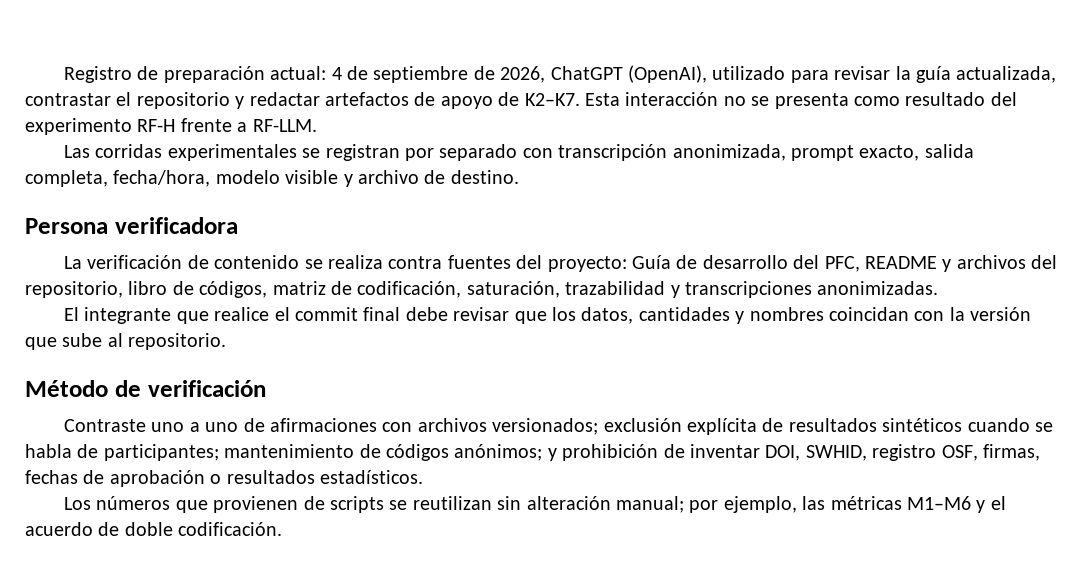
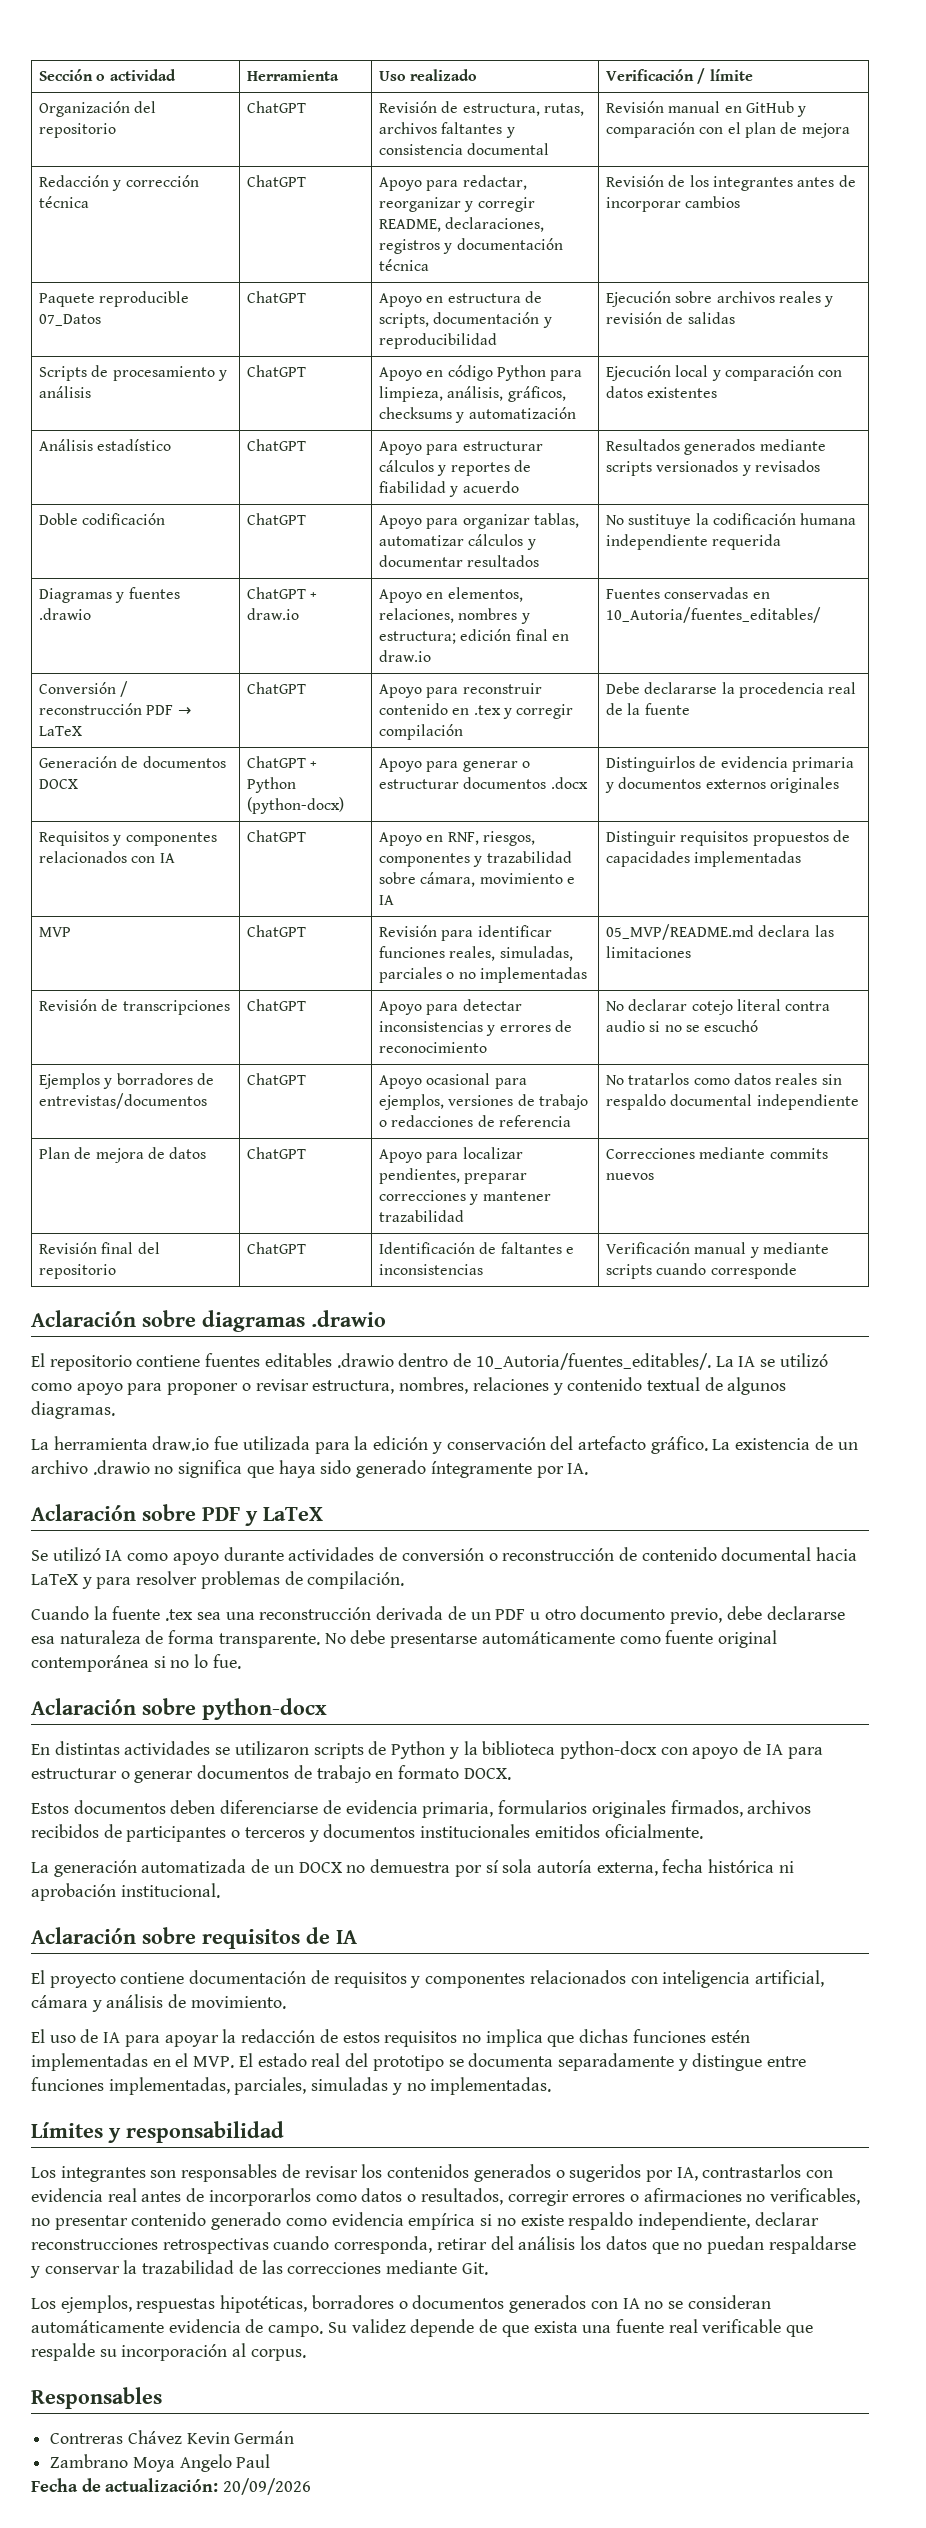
[63,65,1057,83] [25,92,1017,109] [25,118,317,135] [63,144,974,161] [25,170,519,187] [25,217,238,234] [63,255,1058,272] [25,281,939,298] [63,307,1032,324] [25,333,227,350] [25,380,266,397] [63,418,1053,435] [25,444,1040,461] [25,470,423,487] [63,496,1006,513] [25,522,283,536] Registro de preparación actual: 4 de septiembre de 2026, ChatGPT (OpenAI), utilizado para revisar la guía actualizada, contrastar el repositorio y redactar artefactos de apoyo de K2–K7. Esta interacción no se presenta como resultado del experimento RF-H frente a RF-LLM. // Las corridas experimentales se registran por separado con transcripción anonimizada, prompt exacto, salida completa, fecha/hora, modelo visible y archivo de destino. // Persona verificadora // La verificación de contenido se realiza contra fuentes del proyecto: Guía de desarrollo del PFC, README y archivos del repositorio, libro de códigos, matriz de codificación, saturación, trazabilidad y transcripciones anonimizadas. // El integrante que realice el commit final debe revisar que los datos, cantidades y nombres coincidan con la versión que sube al repositorio. // Método de verificación // Contraste uno a uno de afirmaciones con archivos versionados; exclusión explícita de resultados sintéticos cuando se habla de participantes; mantenimiento de códigos anónimos; y prohibición de inventar DOI, SWHID, registro OSF, firmas, fechas de aprobación o resultados estadísticos. // Los números que provienen de scripts se reutilizan sin alteración manual; por ejemplo, las métricas M1–M6 y el acuerdo de doble codificación. -> [39,69,176,81] [247,70,340,81] [379,69,478,81] [606,68,753,84] [39,101,157,117] [39,123,117,138] [247,101,307,113] [379,101,585,116] [379,122,515,138] [379,143,550,155] [606,101,807,117] [606,122,850,138] [39,175,199,191] [39,196,90,208] [247,175,307,187] [379,175,527,191] [379,197,535,212] [379,217,545,232] [379,238,563,254] [379,259,430,271] [606,175,856,191] [606,196,741,212] [39,291,190,307] [39,314,102,326] [247,291,307,303] [379,291,543,307] [379,312,552,328] [379,333,498,349] [606,291,834,307] [606,312,735,324] [39,365,228,381] [39,386,92,398] [247,365,307,377] [379,365,583,381] [379,386,566,402] [379,407,576,423] [606,365,843,381] [606,386,718,398] [39,439,172,451] [247,439,307,451] [379,441,543,455] [379,460,532,476] [379,481,519,497] [606,439,826,455] [606,460,821,476] [39,513,166,525] [247,513,307,525] [379,513,580,529] [379,534,536,550] [379,555,540,567] [606,513,857,529] [606,534,782,550] [39,587,180,603] [39,608,92,620] [247,587,318,599] [247,608,300,620] [379,587,523,603] [379,608,530,624] [379,629,570,644] [379,650,432,662] [606,587,770,599] [606,607,822,623] [39,681,129,697] [39,703,191,715] [39,726,83,736] [247,682,307,694] [379,683,542,698] [379,703,574,719] [379,724,464,740] [606,682,857,698] [606,703,690,715] [39,756,226,768] [39,779,79,789] [247,756,318,768] [247,777,297,793] [247,797,345,814] [379,758,531,772] [379,777,588,789] [606,756,855,772] [605,777,840,793] [39,831,217,846] [39,851,175,863] [247,830,307,842] [379,831,536,846] [379,851,572,867] [379,872,576,887] [379,895,395,905] [606,830,851,846] [606,851,802,867] [39,927,72,937] [247,925,307,937] [379,925,552,941] [379,946,573,961] [379,967,588,983] [606,924,834,940] [606,946,692,958] [39,999,230,1015] [247,999,307,1011] [379,999,522,1015] [379,1020,573,1036] [379,1042,488,1053] [606,999,831,1015] [606,1020,759,1032] [39,1073,215,1089] [39,1093,208,1109] [247,1073,307,1085] [379,1073,527,1089] [379,1094,589,1110] [379,1115,572,1127] [606,1073,842,1085] [606,1094,859,1110] [39,1147,207,1163] [247,1147,307,1159] [379,1147,523,1163] [379,1168,528,1184] [379,1190,551,1205] [379,1210,465,1222] [606,1147,828,1159] [606,1173,655,1180] [39,1242,160,1254] [39,1264,117,1279] [247,1242,307,1254] [379,1242,575,1254] [379,1264,484,1275] [606,1242,830,1258] [606,1263,797,1279] [31,1310,386,1332] [31,1353,828,1371] [31,1377,787,1395] [31,1401,115,1419] [31,1436,858,1454] [31,1460,589,1478] [31,1504,323,1526] [31,1547,858,1565] [31,1571,405,1589] [31,1606,845,1624] [31,1630,777,1648] [31,1654,241,1672] [31,1698,327,1720] [31,1741,823,1759] [31,1765,511,1783] [31,1800,812,1818] [31,1824,703,1842] [31,1859,794,1877] [31,1883,220,1901] [31,1927,357,1949] [31,1970,824,1988] [31,1994,286,2012] [31,2029,750,2047] [31,2053,807,2071] [31,2077,552,2095] [31,2121,284,2143] [31,2164,834,2182] [31,2188,861,2206] [31,2212,819,2230] [31,2236,856,2254] [30,2260,488,2278] [31,2295,771,2313] [31,2319,814,2337] [31,2343,306,2361] [31,2387,162,2409] [50,2430,295,2444] [50,2454,271,2472] [31,2478,312,2495] Sección o actividad | Herramienta | Uso realizado | Verificación / límite // Organización del repositorio | ChatGPT | Revisión de estructura, rutas, archivos faltantes y consistencia documental | Revisión manual en GitHub y comparación con el plan de mejora // Redacción y corrección técnica | ChatGPT | Apoyo para redactar, reorganizar y corregir README, declaraciones, registros y documentación técnica | Revisión de los integrantes antes de incorporar cambios // Paquete reproducible 07_Datos | ChatGPT | Apoyo en estructura de scripts, documentación y reproducibilidad | Ejecución sobre archivos reales y revisión de salidas // Scripts de procesamiento y análisis | ChatGPT | Apoyo en código Python para limpieza, análisis, gráficos, checksums y automatización | Ejecución local y comparación con datos existentes // Análisis estadístico | ChatGPT | Apoyo para estructurar cálculos y reportes de fiabilidad y acuerdo | Resultados generados mediante scripts versionados y revisados // Doble codificación | ChatGPT | Apoyo para organizar tablas, automatizar cálculos y documentar resultados | No sustituye la codificación humana independiente requerida // Diagramas y fuentes .drawio | ChatGPT + draw.io | Apoyo en elementos, relaciones, nombres y estructura; edición final en draw.io | Fuentes conservadas en 10_Autoria/fuentes_editables/ // Conversión / reconstrucción PDF → LaTeX | ChatGPT | Apoyo para reconstruir contenido en .tex y corregir compilación | Debe declararse la procedencia real de la fuente // Generación de documentos DOCX | ChatGPT + Python (python-docx) | Apoyo para generar o estructurar documentos .docx | Distinguirlos de evidencia primaria y documentos externos originales // Requisitos y componentes relacionados con IA | ChatGPT | Apoyo en RNF, riesgos, componentes y trazabilidad sobre cámara, movimiento e IA | Distinguir requisitos propuestos de capacidades implementadas // MVP | ChatGPT | Revisión para identificar funciones reales, simuladas, parciales o no implementadas | 05_MVP/README.md declara las limitaciones // Revisión de transcripciones | ChatGPT | Apoyo para detectar inconsistencias y errores de reconocimiento | No declarar cotejo literal contra audio si no se escuchó // Ejemplos y borradores de entrevistas/documentos | ChatGPT | Apoyo ocasional para ejemplos, versiones de trabajo o redacciones de referencia | No tratarlos como datos reales sin respaldo documental independiente // Plan de mejora de datos | ChatGPT | Apoyo para localizar pendientes, preparar correcciones y mantener trazabilidad | Correcciones mediante commits nuevos // Revisión final del repositorio | ChatGPT | Identificación de faltantes e inconsistencias | Verificación manual y mediante scripts cuando corresponde // Aclaración sobre diagramas .drawio // El repositorio contiene fuentes editables .drawio dentro de 10_Autoria/fuentes_editables/. La IA se utilizó como apoyo para proponer o revisar estructura, nombres, relaciones y contenido textual de algunos diagramas. // La herramienta draw.io fue utilizada para la edición y conservación del artefacto gráfico. La existencia de un archivo .drawio no significa que haya sido generado íntegramente por IA. // Aclaración sobre PDF y LaTeX // Se utilizó IA como apoyo durante actividades de conversión o reconstrucción de contenido documental hacia LaTeX y para resolver problemas de compilación. // Cuando la fuente .tex sea una reconstrucción derivada de un PDF u otro documento previo, debe declararse esa naturaleza de forma transparente. No debe presentarse automáticamente como fuente original contemporánea si no lo fue. // Aclaración sobre python-docx // En distintas actividades se utilizaron scripts de Python y la biblioteca python-docx con apoyo de IA para estructurar o generar documentos de trabajo en formato DOCX. // Estos documentos deben diferenciarse de evidencia primaria, formularios originales firmados, archivos recibidos de participantes o terceros y documentos institucionales emitidos oficialmente. // La generación automatizada de un DOCX no demuestra por sí sola autoría externa, fecha histórica ni aprobación institucional. // Aclaración sobre requisitos de IA // El proyecto contiene documentación de requisitos y componentes relacionados con inteligencia artificial, cámara y análisis de movimiento. // El uso de IA para apoyar la redacción de estos requisitos no implica que dichas funciones estén implementadas en el MVP. El estado real del prototipo se documenta separadamente y distingue entre funciones implementadas, parciales, simuladas y no implementadas. // Límites y responsabilidad // Los integrantes son responsables de revisar los contenidos generados o sugeridos por IA, contrastarlos con evidencia real antes de incorporarlos como datos o resultados, corregir errores o afirmaciones no verificables, no presentar contenido generado como evidencia empírica si no existe respaldo independiente, declarar reconstrucciones retrospectivas cuando corresponda, retirar del análisis los datos que no puedan respaldarse y conservar la trazabilidad de las correcciones mediante Git. // Los ejemplos, respuestas hipotéticas, borradores o documentos generados con IA no se consideran automáticamente evidencia de campo. Su validez depende de que exista una fuente real verificable que respalde su incorporación al corpus. // Responsables // Contreras Chávez Kevin Germán // Zambrano Moya Angelo Paul // Fecha de actualización: 20/09/2026

